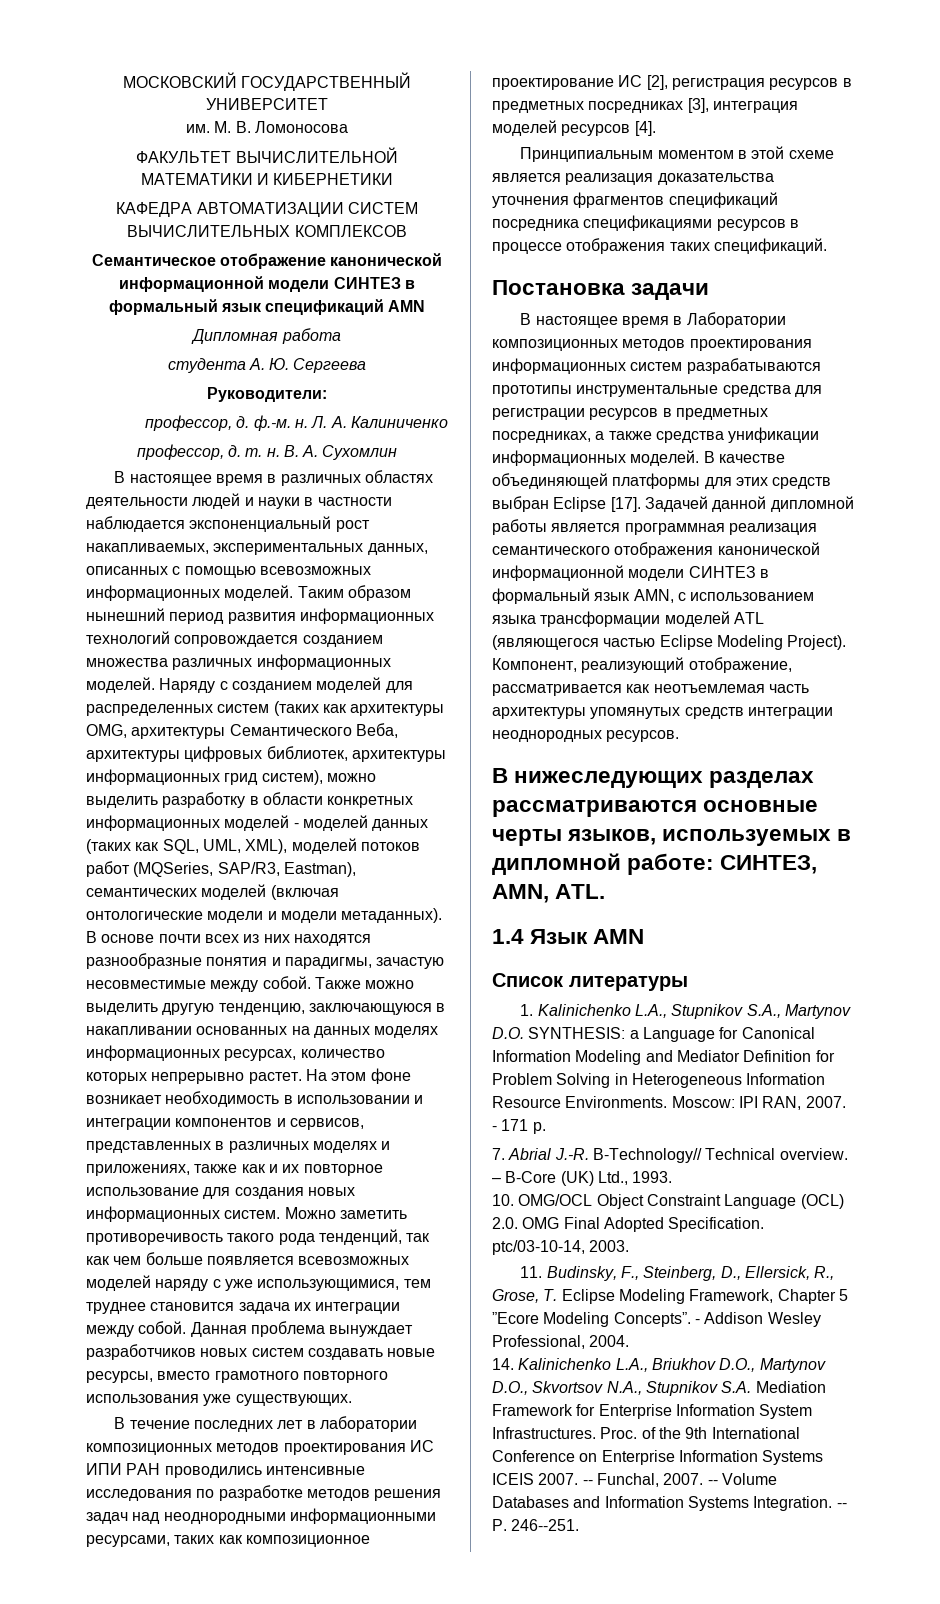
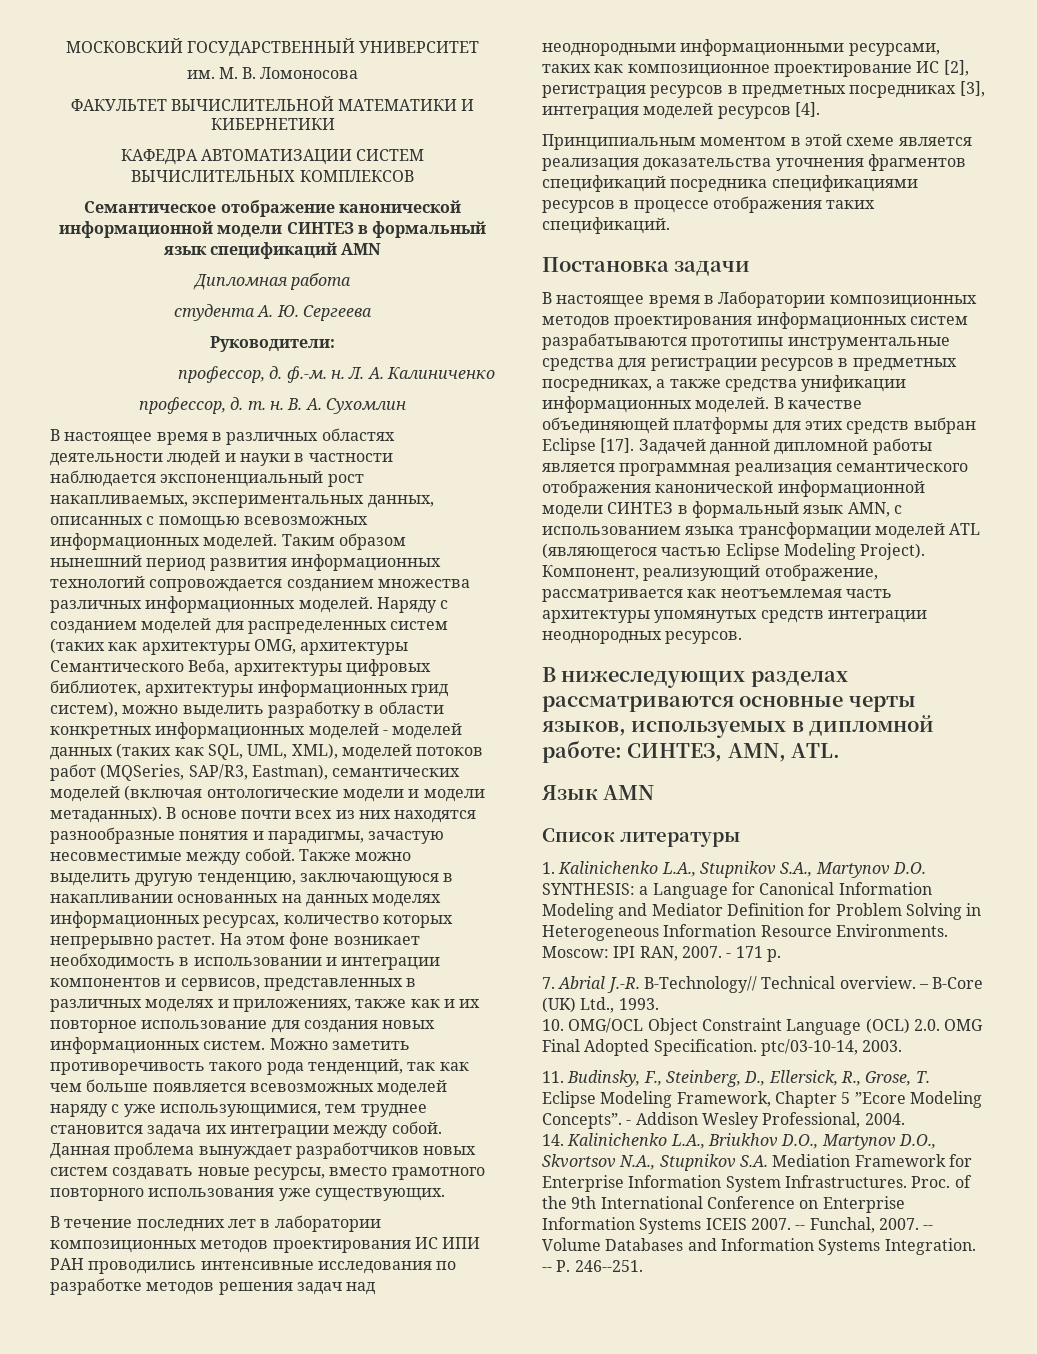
[492,929,524,944] 1.4 -> (841, 750) none

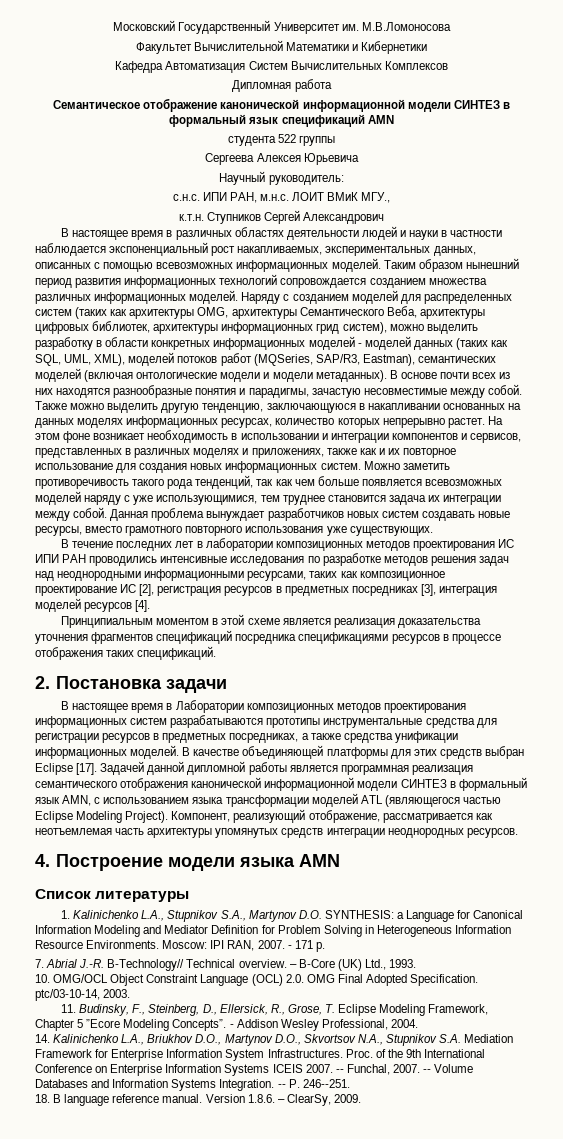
[65,38,480,57] [186,67,359,79] [70,96,475,111] [210,118,335,130] [120,149,425,165] [131,170,414,182] МОСКОВСКИЙ ГОСУДАРСТВЕННЫЙ УНИВЕРСИТЕТ // им. М. В. Ломоносова // ФАКУЛЬТЕТ ВЫЧИСЛИТЕЛЬНОЙ МАТЕМАТИКИ И КИБЕРНЕТИКИ // КАФЕДРА АВТОМАТИЗАЦИИ СИСТЕМ ВЫЧИСЛИТЕЛЬНЫХ КОМПЛЕКСОВ -> [113,20,451,34] [135,40,428,54] [115,61,448,73] [232,79,332,92] Московский Государственный Университет им. М.В.Ломоносова // Факультет Вычислительной Математики и Кибернетики // Кафедра Автоматизация Систем Вычислительных Комплексов // Дипломная работа
[192,273,352,290] [174,304,372,321] [210,336,335,352] [178,366,495,383] [139,397,406,414] Дипломная работа // студента А. Ю. Сергеева // Руководители: // профессор, д. ф.-м. н. Л. А. Калиниченко // профессор, д. т. н. В. А. Сухомлин -> [227,134,336,146] [205,153,359,165] [219,171,344,185] [172,192,391,203] [178,210,385,224] студента 522 группы // Сергеева Алексея Юрьевича // Научный руководитель: // с.н.с. ИПИ РАН, м.н.с. ЛОИТ ВМиК МГУ., // к.т.н. Ступников Сергей Александрович
(670, 225) none -> [35,676,50,689] 2.
[542,667,848,688] [542,696,916,712] [542,715,935,738] [542,740,841,763] [542,785,598,800] В нижеследующих разделах рассматриваются основные черты языков, используемых в дипломной работе: СИНТЕЗ, AMN, ATL. // Язык -> [35,854,295,871] 4. Построение модели языка
(643, 1266) none -> [35,1094,361,1106] // 18. B language reference manual. Version 1.8.6. – ClearSy, 2009.

